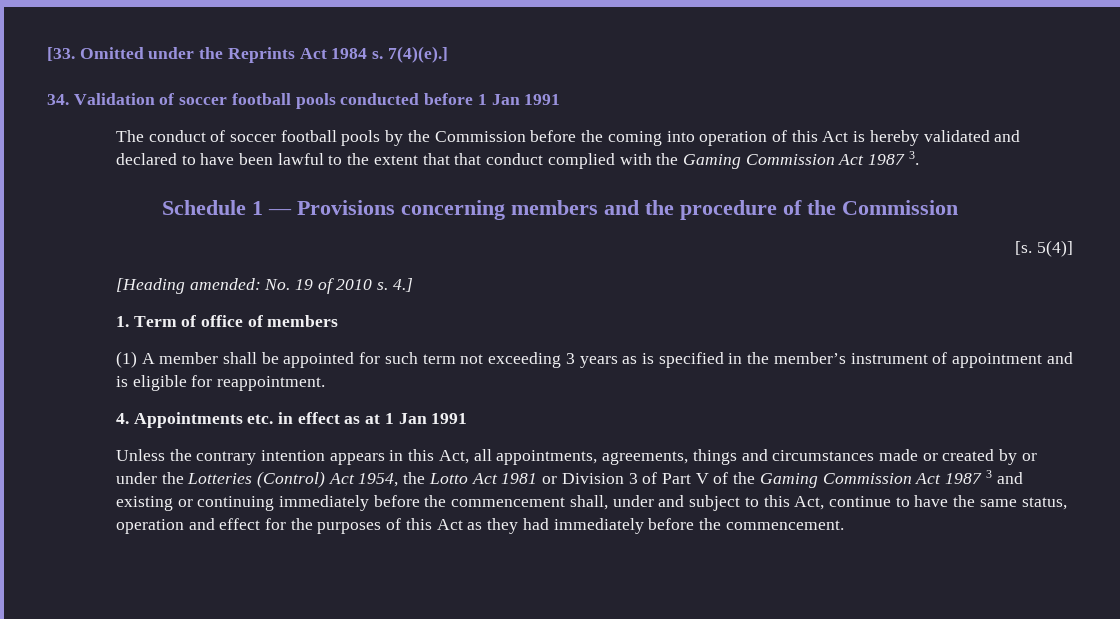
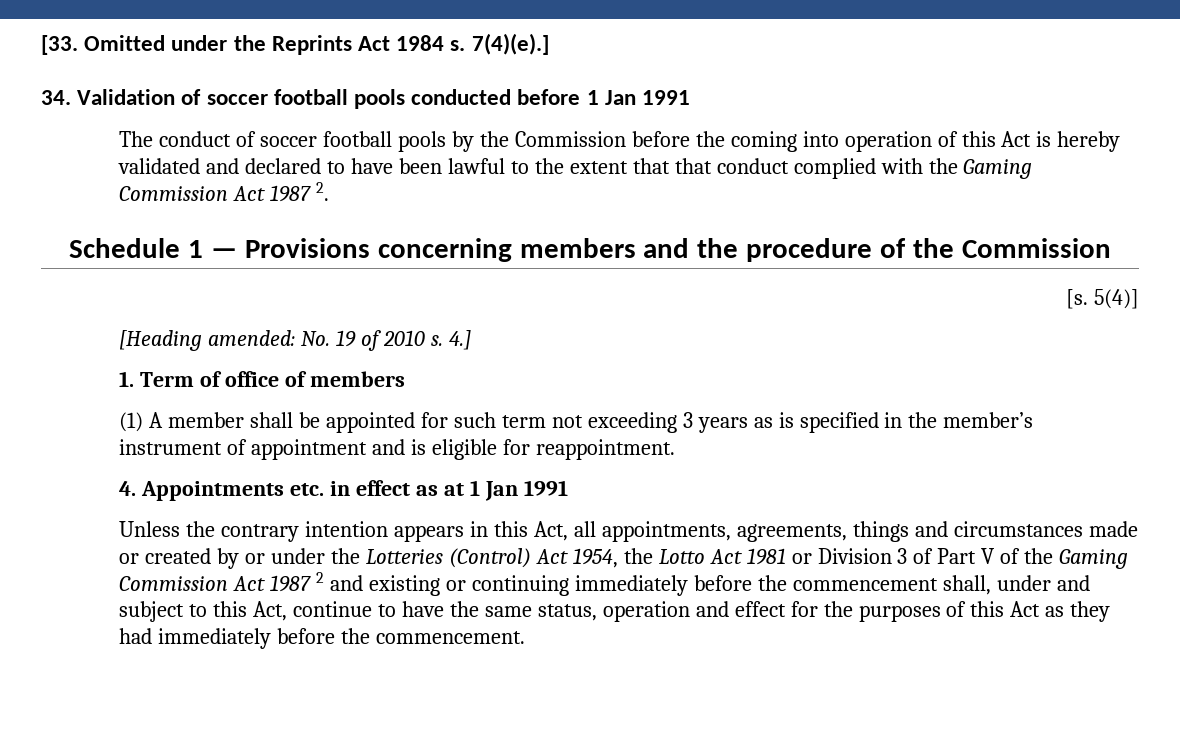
[908,151,919,165] 3. -> [316,182,330,201] 2.
[985,470,992,478] 3 -> [316,572,325,583] 2

